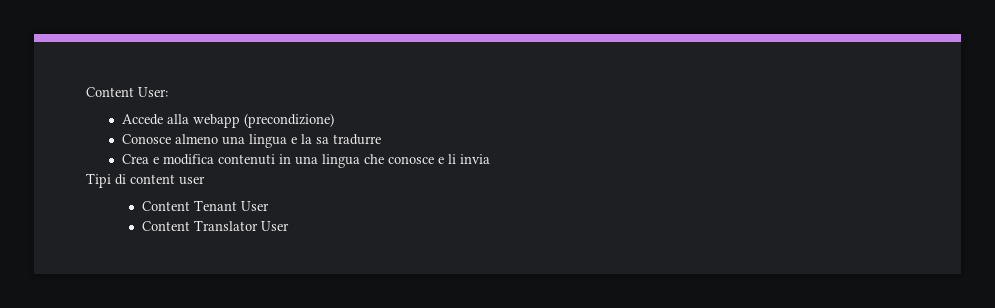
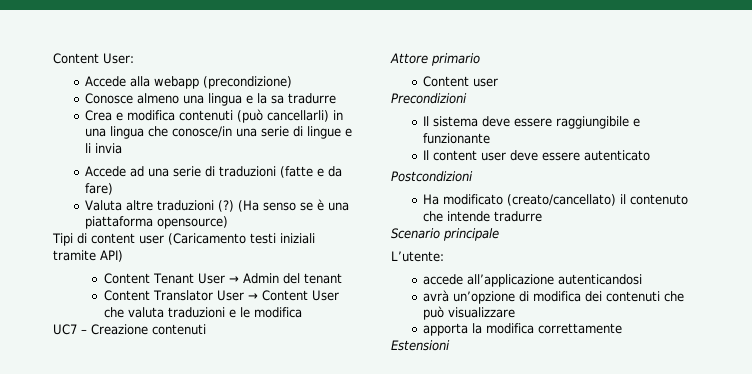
(275, 159) none -> [237,109,330,123] (può cancellarli)
[387,154,490,164] conosce e li invia -> [172,126,353,139] [85,143,123,154] [85,166,343,178] [85,183,114,195] [85,199,350,212] [85,216,229,229] conosce/in una serie di lingue e li invia // Accede ad una serie di traduzioni (fatte e da fare) // Valuta altre traduzioni (?) (Ha senso se è una piattaforma opensource)
(205, 180) none -> [168,233,315,245] [53,250,123,262] (Caricamento testi iniziali tramite API)
(269, 206) none -> [228,273,342,284] → Admin del tenant
(289, 226) none -> [247,290,339,301] [103,307,302,318] [53,324,206,335] [390,53,480,66] [423,76,499,87] [391,93,467,104] [423,116,641,129] [423,133,491,144] [423,150,651,161] [391,171,473,182] [423,194,689,206] [423,211,543,222] [391,228,499,241] [391,251,444,262] [423,274,643,287] [423,290,685,304] [423,306,516,320] [423,323,623,336] [391,340,450,351] → Content User che valuta traduzioni e le modifica // UC7 – Creazione contenuti // Attore primario // Content user // Precondizioni // Il sistema deve essere raggiungibile e funzionante // Il content user deve essere autenticato // Postcondizioni // Ha modificato (creato/cancellato) il contenuto che intende tradurre // Scenario principale // L’utente: // accede all’applicazione autenticandosi // avrà un’opzione di modifica dei contenuti che può visualizzare // apporta la modifica correttamente // Estensioni

